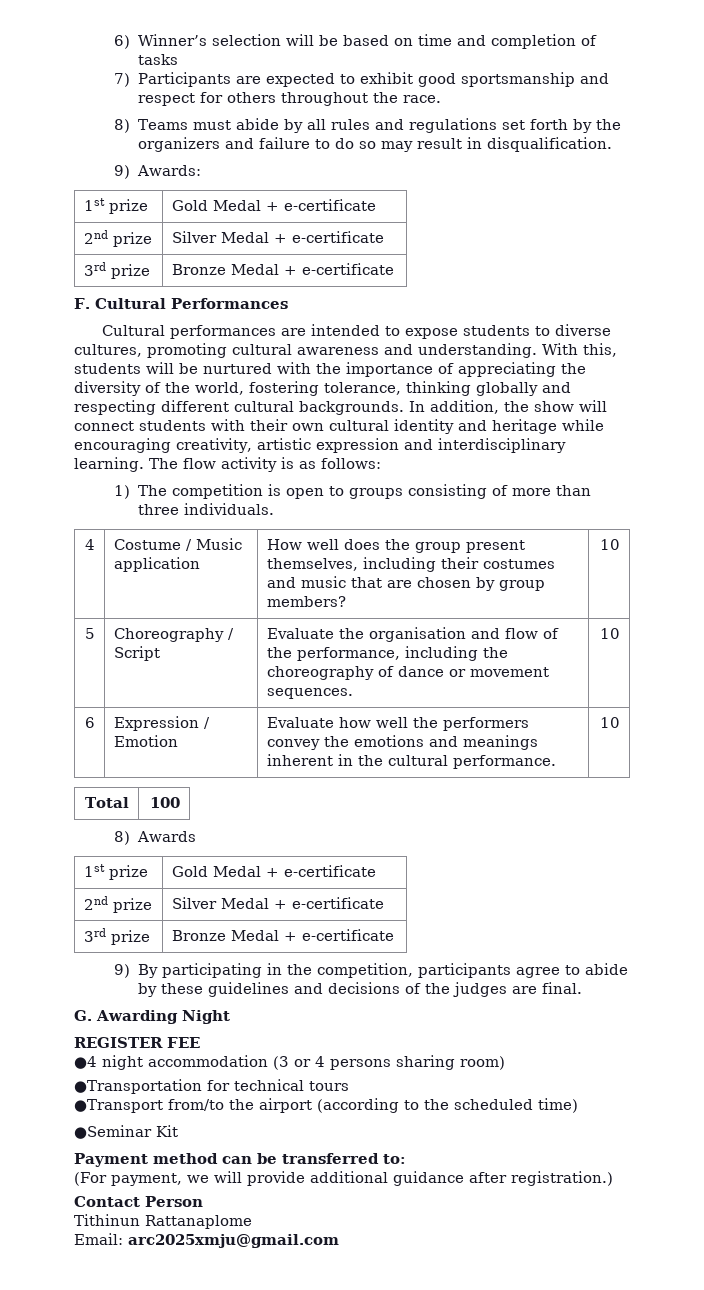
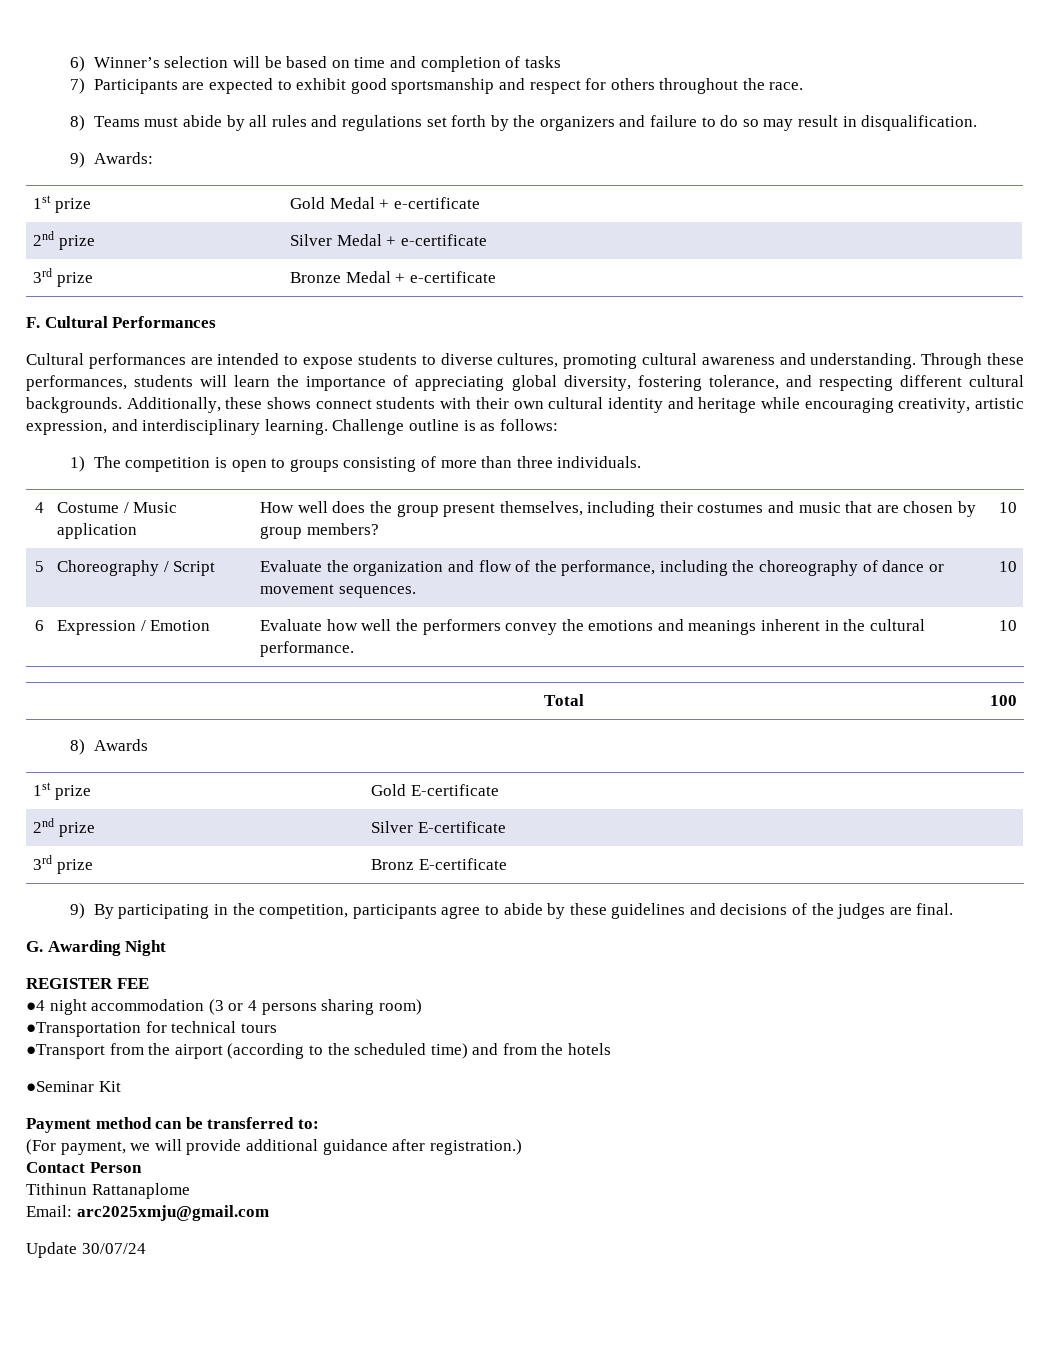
[542,343,617,357] [74,362,586,377] [74,381,538,396] With this, students will be nurtured with the importance of appreciating the diversity of the world, fostering tolerance, thinking globally -> [921,353,1024,369] [26,375,779,391] Through these performances, students will learn the importance of appreciating global diversity, fostering tolerance,
[409,400,607,414] In addition, the show will -> [126,397,312,413] Additionally, these shows
[315,438,399,453] expression -> [26,420,107,435] expression,
[149,457,277,472] The flow activity -> [332,419,459,435] Challenge outline
[368,627,466,642] organisation -> [353,561,444,576] organization
[212,865,376,877] [83,896,152,913] [171,897,384,909] [83,928,150,945] [171,929,394,941] Medal + e-certificate // 2nd prize | Silver Medal + e-certificate // 3rd prize | Bronze Medal + e-certificate -> [410,784,499,796] [33,818,95,837] [371,821,506,833] [33,855,93,874] [371,858,507,870] E-certificate // 2nd prize | Silver E-certificate // 3rd prize | Bronz E-certificate
[168,1099,224,1111] from/to -> [109,1043,144,1055] from
(578, 1105) none -> [472,1043,612,1055] and from the hotels
(339, 1241) none -> [26,1242,146,1258] // Update 30/07/24

